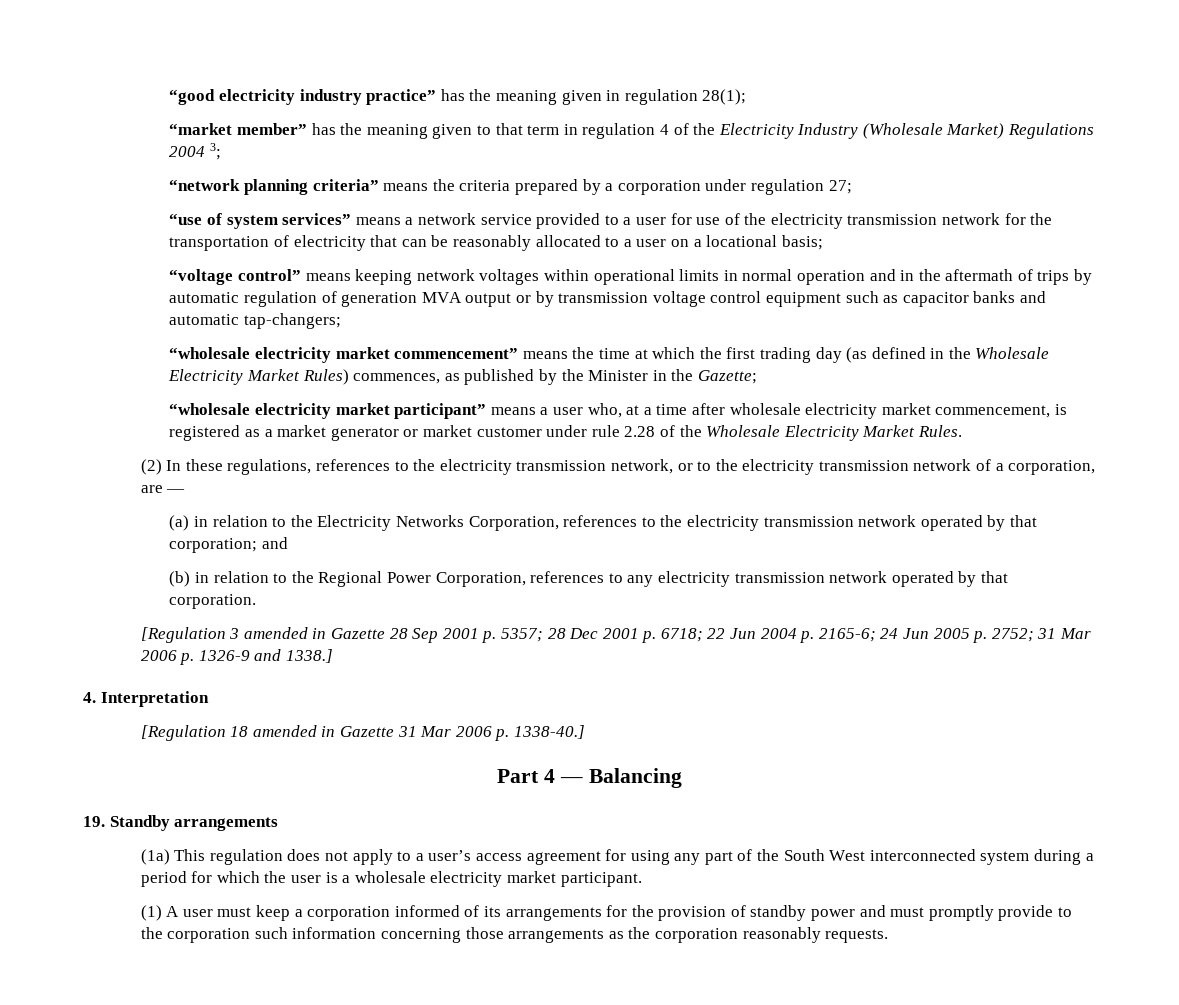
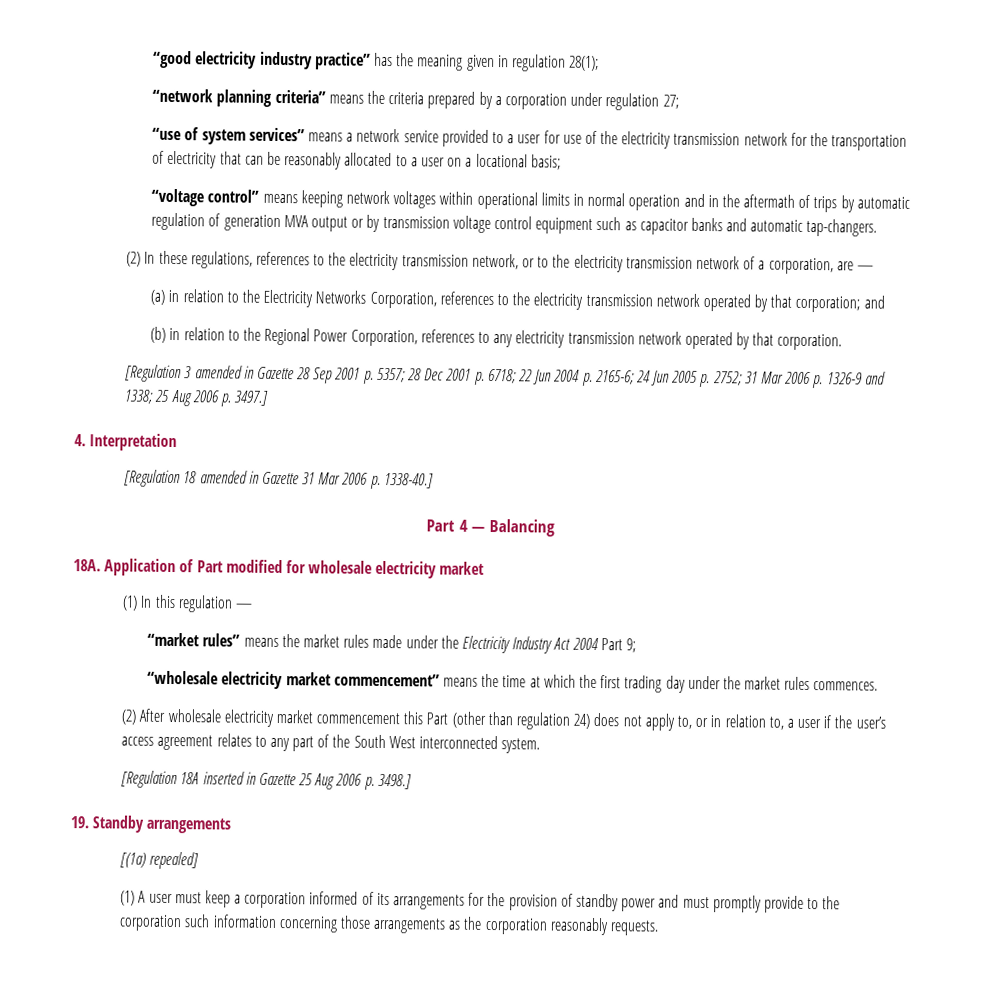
[169,123,1095,139] [169,143,222,160] // “market member” has the meaning given to that term in regulation 4 of the Electricity Industry (Wholesale Market) Regulations 2004 3; -> (600, 63) none
[244,313,342,329] [169,347,1050,363] [168,369,757,385] [169,403,1067,419] [169,425,962,441] tap-changers; // “wholesale electricity market commencement” means the time at which the first trading day (as defined in the Wholesale Electricity Market Rules) commences, as published by the Minister in the Gazette; // “wholesale electricity market participant” means a user who, at a time after wholesale electricity market commencement, is registered as a market generator or market customer under rule 2.28 of the Wholesale Electricity Market Rules. -> [806,218,878,237] tap-changers.
[285,649,333,663] 1338.] -> [124,389,270,407] 1338; 25 Aug 2006 p. 3497.]
[83,815,279,831] [140,849,424,865] 19. Standby arrangements // (1a) This regulation does not apply to a -> [73,558,485,579] [122,594,252,613] [147,632,636,654] [147,670,879,693] [121,708,853,731] 18A. Application of Part modified for wholesale electricity market // (1) In this regulation — // “market rules” means the market rules made under the Electricity Industry Act 2004 Part 9; // “wholesale electricity market commencement” means the time at which the first trading day under the market rules commences. // (2) After wholesale electricity market commencement this Part (other than regulation 24) does not apply to, or in relation to, a user if the
[605,849,670,865] for using -> [216,733,267,747] relates to
[980,849,1094,865] [140,871,642,887] system during a period for which the user is a wholesale electricity market participant. -> [501,738,541,754] [121,770,412,790] [70,815,232,834] [120,851,200,870] system. // [Regulation 18A inserted in Gazette 25 Aug 2006 p. 3498.] // 19. Standby arrangements // [(1a) repealed]

